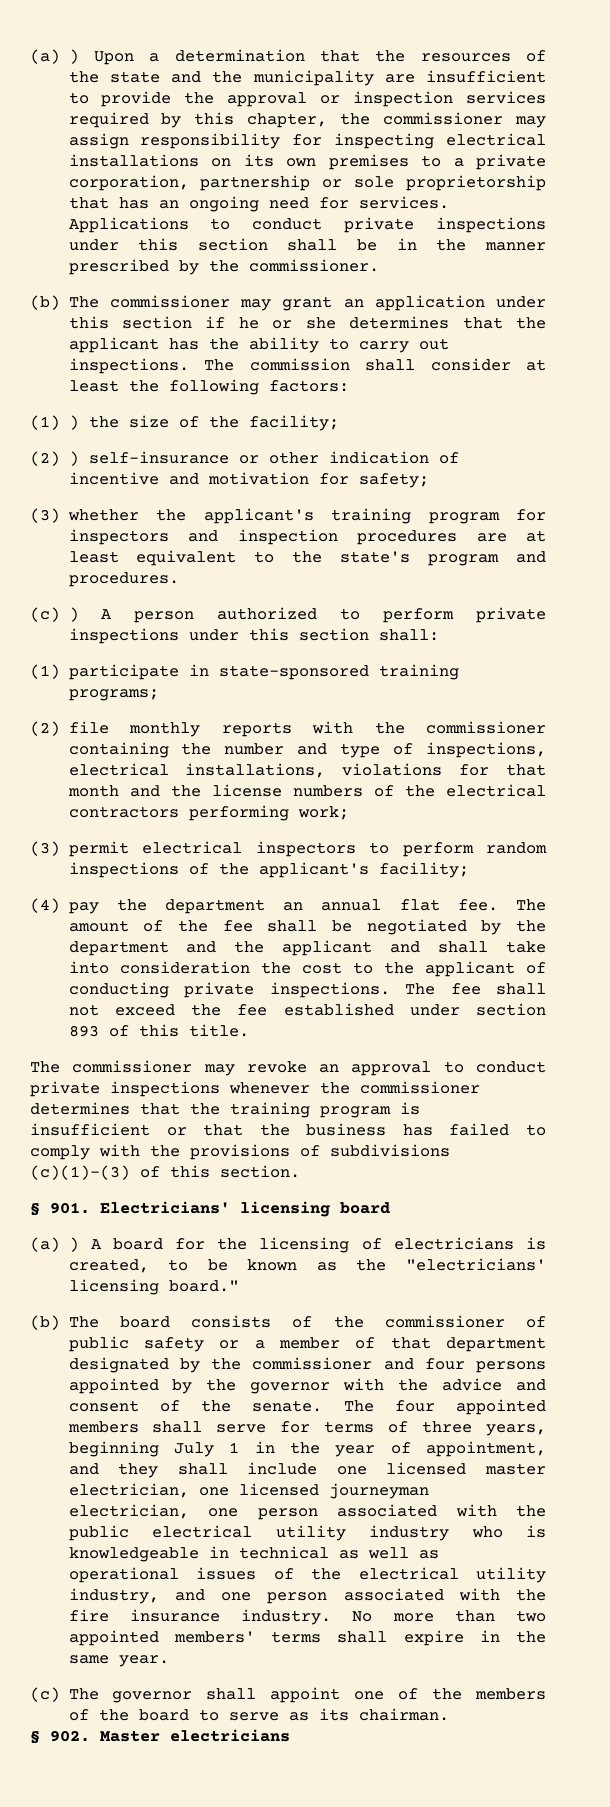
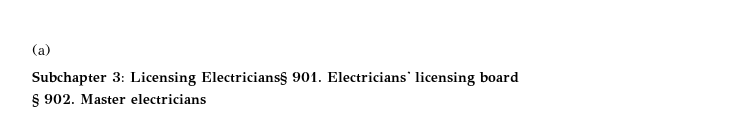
[30,49,546,65] [68,70,546,86] [68,91,546,107] [68,112,546,128] [68,133,546,149] [68,154,546,170] [68,175,546,191] [68,196,449,212] [68,217,546,233] [68,238,547,251] [68,259,379,275] [30,295,546,311] [68,316,546,329] [68,337,449,353] [68,358,546,374] [68,379,349,395] [30,415,339,431] [30,451,459,466] [68,472,429,488] [30,508,546,524] [68,529,546,545] [68,550,546,566] [68,572,179,587] [30,607,546,623] [68,628,439,644] [30,664,459,680] [68,689,159,701] [30,721,546,737] [68,742,546,758] [68,763,546,778] [67,784,546,797] [68,805,349,821] [30,841,547,857] [68,862,469,878] [30,898,546,914] [68,919,546,935] [68,940,546,956] [68,961,546,977] [68,982,546,998] [68,1003,546,1016] [68,1024,249,1037] [30,1060,546,1076] [30,1081,480,1097] [30,1102,420,1118] [30,1123,546,1136] [30,1144,450,1160] [30,1165,300,1180] [30,1201,390,1217] [30,1237,546,1253] [68,1258,546,1273] [68,1279,239,1295] [30,1315,546,1330] [68,1336,546,1352] [68,1357,546,1373] [68,1378,546,1394] [68,1399,546,1415] [67,1421,546,1436] [68,1441,546,1457] [68,1462,546,1478] [68,1483,429,1499] [68,1504,546,1520] [68,1525,546,1541] [68,1546,439,1562] [68,1567,546,1583] [68,1588,546,1604] [68,1609,546,1625] [68,1630,546,1646] [68,1655,169,1667] [30,1687,546,1703] [68,1708,449,1721] (a) ) Upon a determination that the resources of the state and the municipality are insufficient to provide the approval or inspection services required by this chapter, the commissioner may assign responsibility for inspecting electrical installations on its own premises to a private corporation, partnership or sole proprietorship that has an ongoing need for services. Applications to conduct private inspections under this section shall be in the manner prescribed by the commissioner. // (b) The commissioner may grant an application under this section if he or she determines that the applicant has the ability to carry out inspections. The commission shall consider at least the following factors: // (1) ) the size of the facility; // (2) ) self-insurance or other indication of incentive and motivation for safety; // (3) whether the applicant's training program for inspectors and inspection procedures are at least equivalent to the state's program and procedures. // (c) ) A person authorized to perform private inspections under this section shall: // (1) participate in state-sponsored training programs; // (2) file monthly reports with the commissioner containing the number and type of inspections, electrical installations, violations for that month and the license numbers of the electrical contractors performing work; // (3) permit electrical inspectors to perform random inspections of the applicant's facility; // (4) pay the department an annual flat fee. The amount of the fee shall be negotiated by the department and the applicant and shall take into consideration the cost to the applicant of conducting private inspections. The fee shall not exceed the fee established under section 893 of this title. // The commissioner may revoke an approval to conduct private inspections whenever the commissioner determines that the training program is insufficient or that the business has failed to comply with the provisions of subdivisions (c)(1)-(3) of this section. // § 901. Electricians' licensing board // (a) ) A board for the licensing of electricians is created, to be known as the "electricians' licensing board." // (b) The board consists of the commissioner of public safety or a member of that department designated by the commissioner and four persons appointed by the governor with the advice and consent of the senate. The four appointed members shall serve for terms of three years, beginning July 1 in the year of appointment, and they shall include one licensed master electrician, one licensed journeyman electrician, one person associated with the public electrical utility industry who is knowledgeable in technical as well as operational issues of the electrical utility industry, and one person associated with the fire insurance industry. No more than two appointed members' terms shall expire in the same year. // (c) The governor shall appoint one of the members of the board to serve as its chairman. -> [32,44,51,56] [32,71,519,86] (a) // Subchapter 3: Licensing Electricians§ 901. Electricians' licensing board

